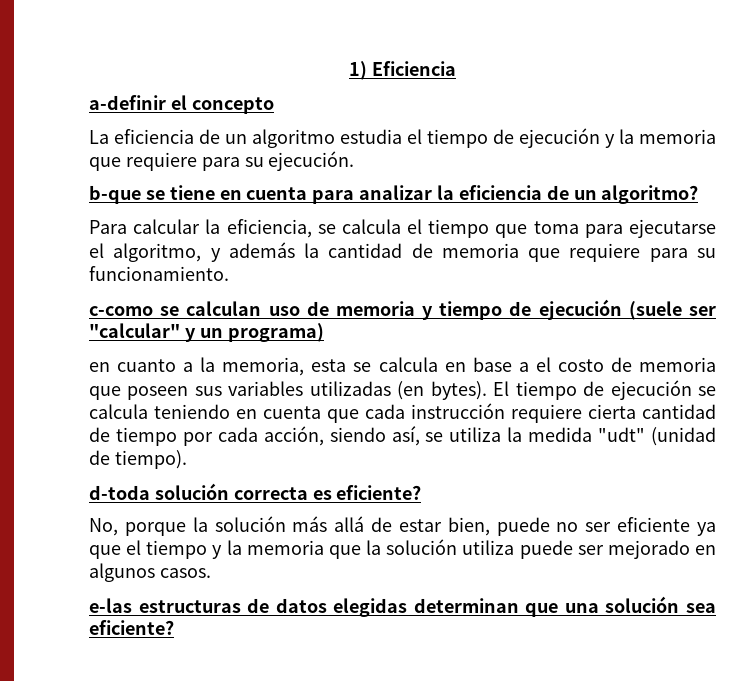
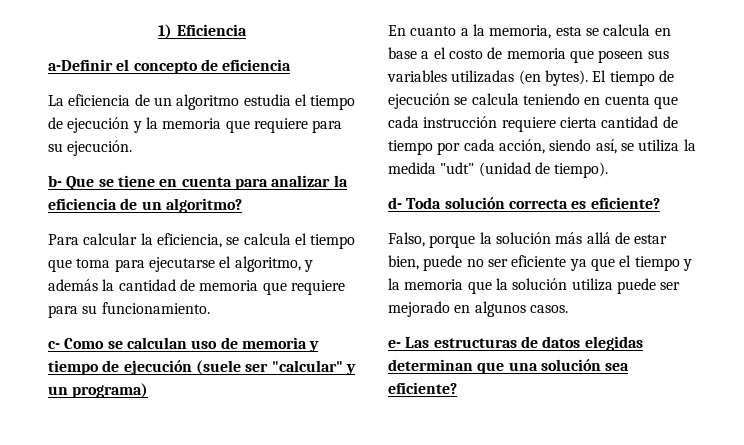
[89,95,166,110] a-definir -> [48,59,113,71] a-Definir
(274, 105) none -> [200,59,292,71] de eficiencia
[89,185,141,204] b-que -> [48,175,95,190] b- Que
[89,306,153,316] c-como -> [48,338,105,349] c- Como
[89,362,110,372] en -> [388,25,406,36] En
[89,485,150,500] d-toda -> [388,197,442,209] d- Toda
[89,518,118,536] No, -> [388,232,425,247] Falso,
[89,598,132,613] e-las -> [388,337,430,348] e- Las

